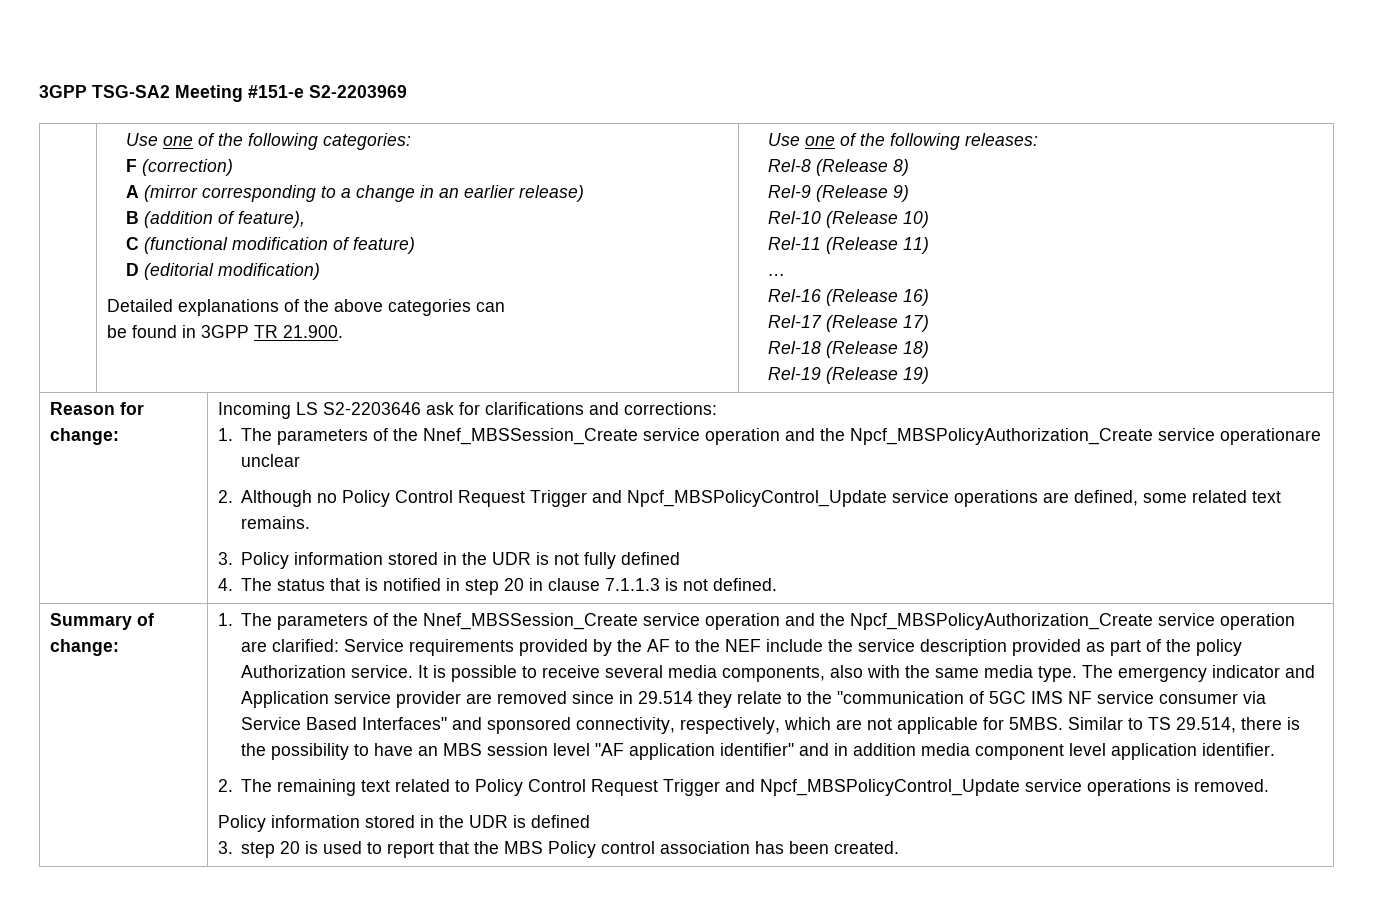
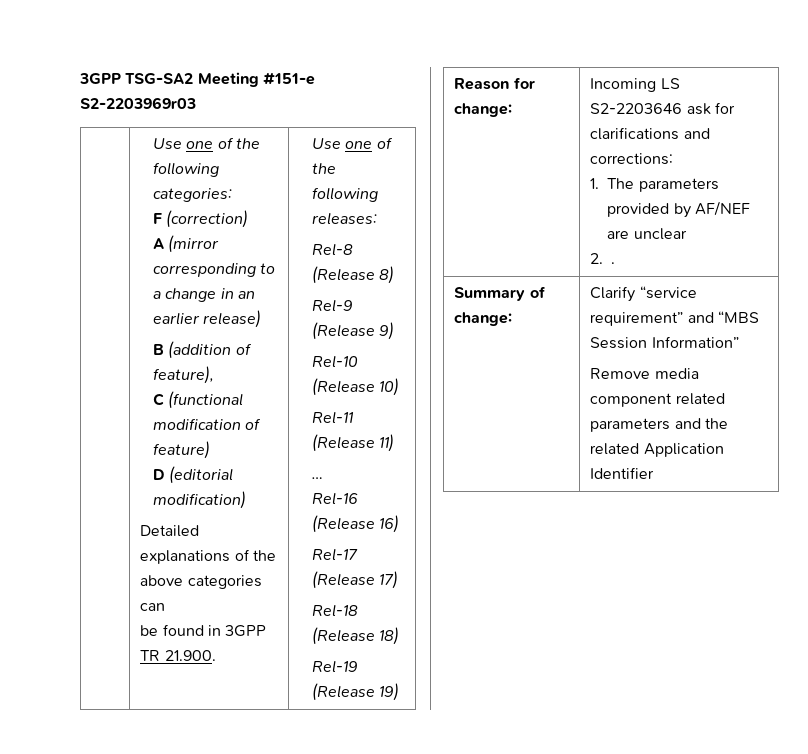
[309,85,407,98] S2-2203969 -> [80,97,196,109] S2-2203969r03
[373,428,1322,445] [241,454,301,467] [217,490,1282,507] [241,516,311,529] [217,552,681,569] [217,578,778,595] [49,613,154,630] [49,639,119,656] [217,613,1296,630] [241,639,1243,656] [241,665,1316,682] [241,691,1267,708] [241,717,1301,734] [241,743,1276,760] [217,779,1270,796] [217,815,590,832] [217,841,900,858] of the Nnef_MBSSession_Create service operation and the Npcf_MBSPolicyAuthorization_Create service operationare unclear // 2. Although no Policy Control Request Trigger and Npcf_MBSPolicyControl_Update service operations are defined, some related text remains. // 3. Policy information stored in the UDR is not fully defined // 4. The status that is notified in step 20 in clause 7.1.1.3 is not defined. // Summary of change: | 1. The parameters of the Nnef_MBSSession_Create service operation and the Npcf_MBSPolicyAuthorization_Create service operation are clarified: Service requirements provided by the AF to the NEF include the service description provided as part of the policy Authorization service. It is possible to receive several media components, also with the same media type. The emergency indicator and Application service provider are removed since in 29.514 they relate to the "communication of 5GC IMS NF service consumer via Service Based Interfaces" and sponsored connectivity, respectively, which are not applicable for 5MBS. Similar to TS 29.514, there is the possibility to have an MBS session level "AF application identifier" and in addition media component level application identifier. // 2. The remaining text related to Policy Control Request Trigger and Npcf_MBSPolicyControl_Update service operations is removed. // Policy information stored in the UDR is defined // 3. step 20 is used to report that the MBS Policy control association has been created. -> [607,201,751,218] [607,228,687,240] [590,253,616,264] [454,286,546,301] [454,312,513,326] [590,286,697,302] [590,311,760,326] [590,336,739,349] [590,368,699,379] [590,393,725,407] [590,418,729,432] [590,443,724,457] [590,467,655,479] provided by AF/NEF are unclear // 2. . // Summary of change: | Clarify “service requirement” and “MBS Session Information” // Remove media component related parameters and the related Application Identifier

